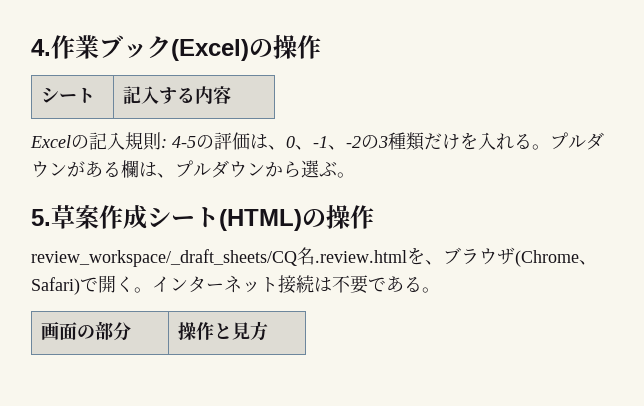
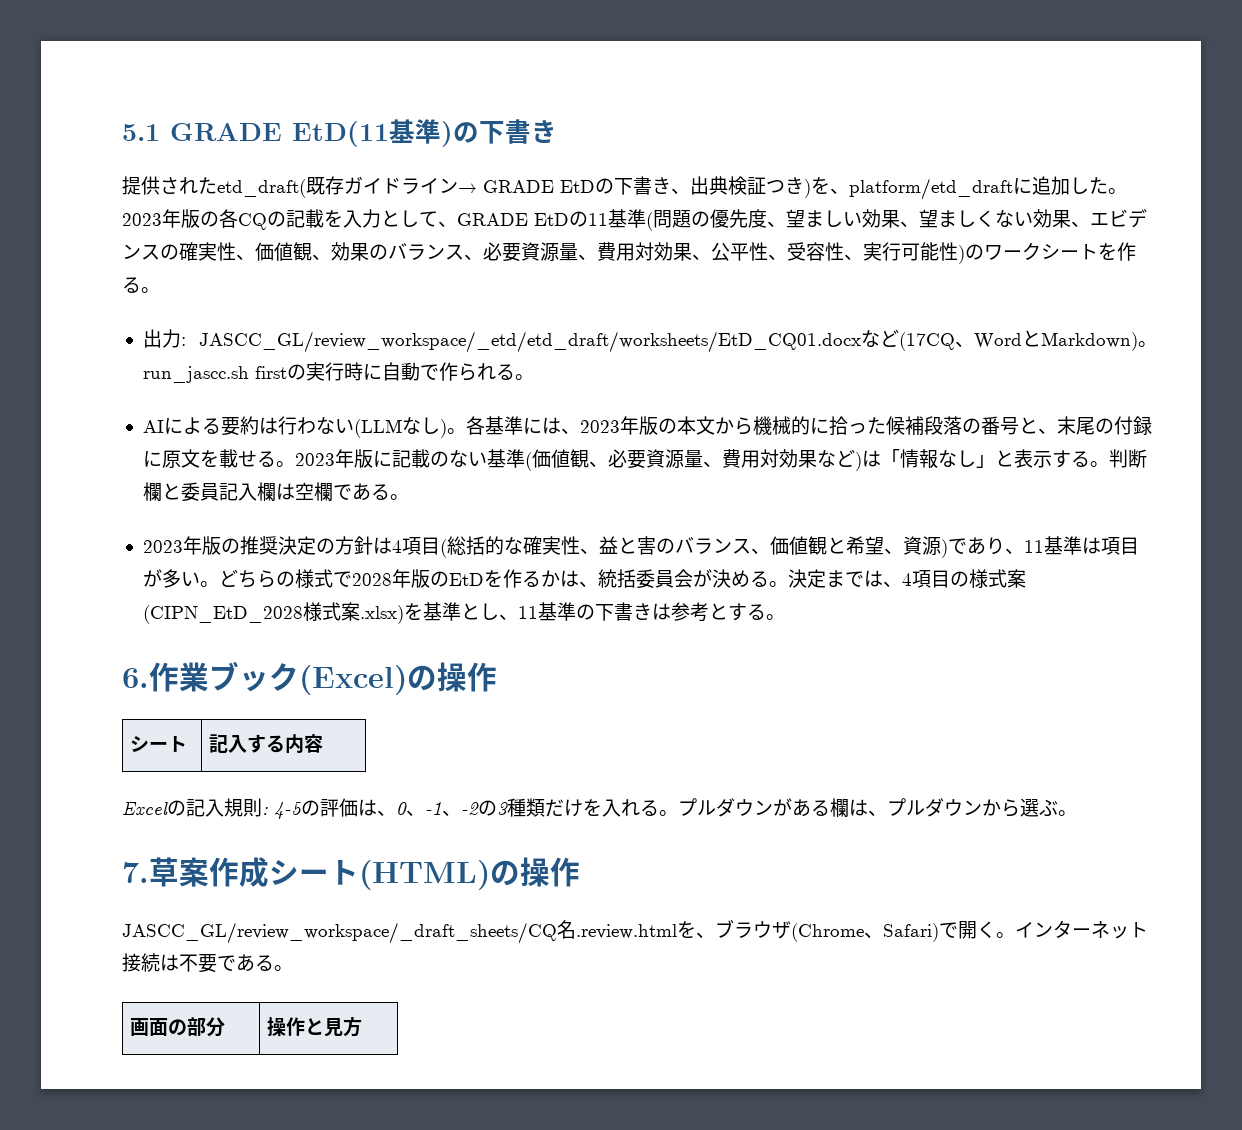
[31,39,51,56] 4. -> [122,119,557,147] [122,176,1127,200] [122,209,1147,231] [122,242,1136,264] [122,277,160,293] [142,329,1157,353] [142,362,534,383] [142,416,1152,438] [142,449,1147,471] [142,482,409,501] [142,536,1139,558] [142,569,1026,588] [142,602,785,624] [122,668,149,688] 5.1 GRADE EtD(11基準)の下書き // 提供されたetd_draft(既存ガイドライン→ GRADE EtDの下書き、出典検証つき)を、platform/etd_draftに追加した。2023年版の各CQの記載を入力として、GRADE EtDの11基準(問題の優先度、望ましい効果、望ましくない効果、エビデンスの確実性、価値観、効果のバランス、必要資源量、費用対効果、公平性、受容性、実行可能性)のワークシートを作る。 // 出力: JASCC_GL/review_workspace/_etd/etd_draft/worksheets/EtD_CQ01.docxなど(17CQ、WordとMarkdown)。run_jascc.sh firstの実行時に自動で作られる。 // AIによる要約は行わない(LLMなし)。各基準には、2023年版の本文から機械的に拾った候補段落の番号と、末尾の付録に原文を載せる。2023年版に記載のない基準(価値観、必要資源量、費用対効果など)は「情報なし」と表示する。判断欄と委員記入欄は空欄である。 // 2023年版の推奨決定の方針は4項目(総括的な確実性、益と害のバランス、価値観と希望、資源)であり、11基準は項目が多い。どちらの様式で2028年版のEtDを作るかは、統括委員会が決める。決定までは、4項目の様式案(CIPN_EtD_2028様式案.xlsx)を基準とし、11基準の下書きは参考とする。 // 6.
[31,209,51,226] 5. -> [122,862,149,883] 7.
[31,249,297,267] review_workspace/_draft_sheets/CQ -> [122,922,557,944] JASCC_GL/review_workspace/_draft_sheets/CQ

